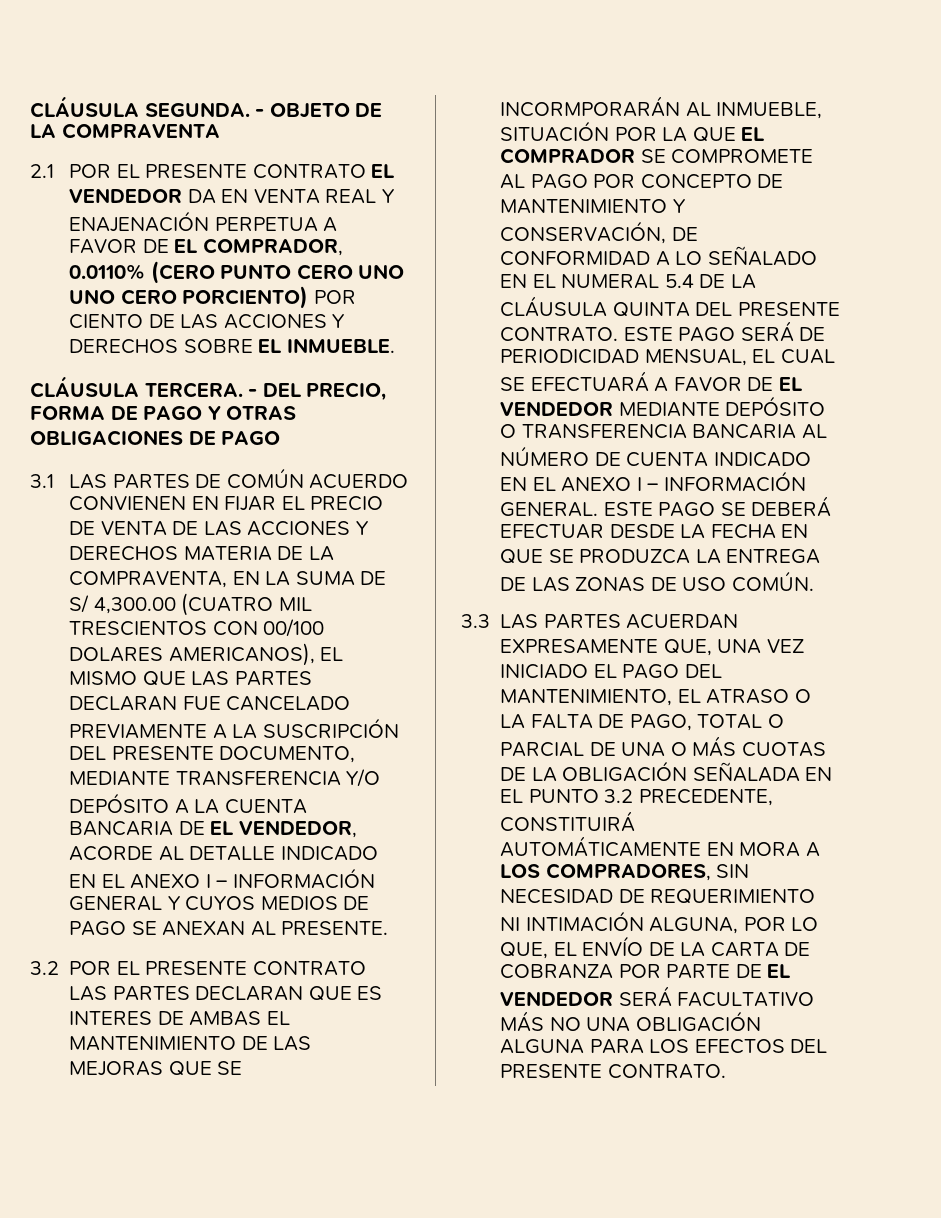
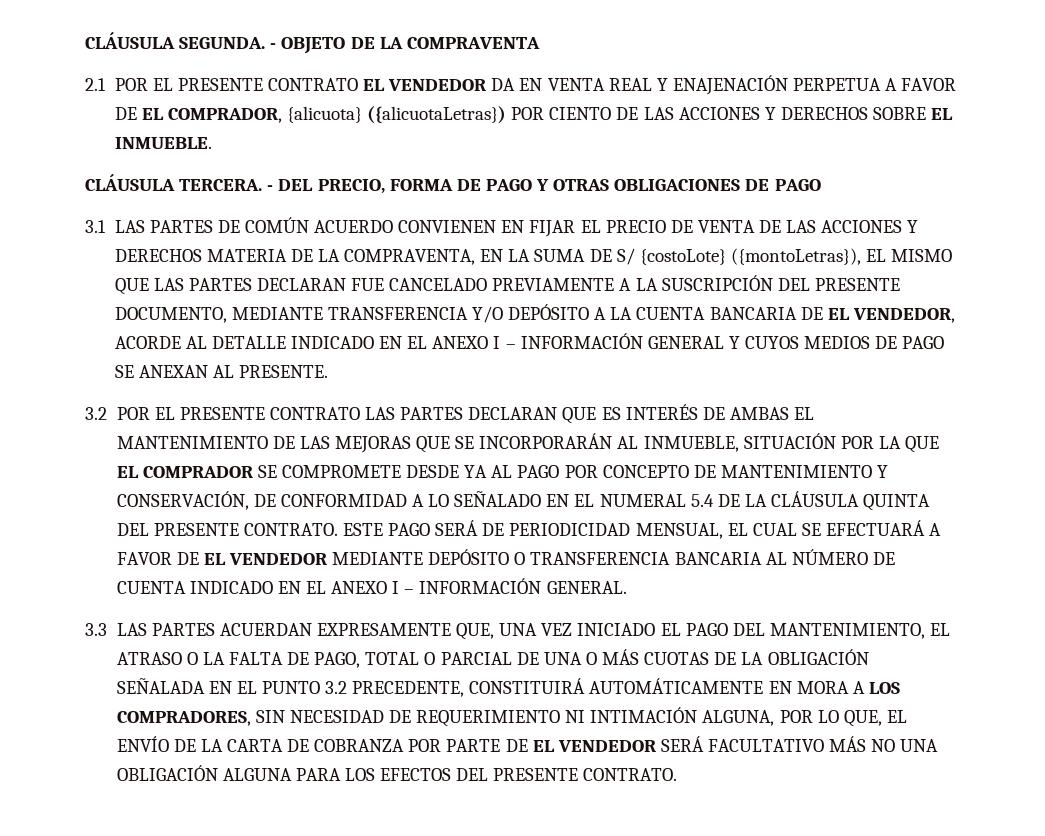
[69,261,405,284] [69,286,309,309] 0.0110% (CERO PUNTO CERO UNO UNO CERO PORCIENTO) -> [286,106,507,124] {alicuota} ({alicuotaLetras})
[93,593,312,616] [69,619,325,637] [69,643,315,666] 4,300.00 (CUATRO MIL TRESCIENTOS CON 00/100 DOLARES AMERICANOS), -> [639,248,861,265] {costoLote} ({montoLetras}),
[69,1011,153,1025] INTERES -> [625,404,698,420] INTERÉS
[500,96,681,117] INCORMPORARÁN -> [479,433,613,449] INCORPORARÁN
(814, 156) none -> [406,465,488,478] DESDE YA
[603,496,832,517] [500,524,809,539] [500,549,821,564] [500,571,814,592] ESTE PAGO SE DEBERÁ EFECTUAR DESDE LA FECHA EN QUE SE PRODUZCA LA ENTREGA DE LAS ZONAS DE USO COMÚN. -> (627, 587) none

